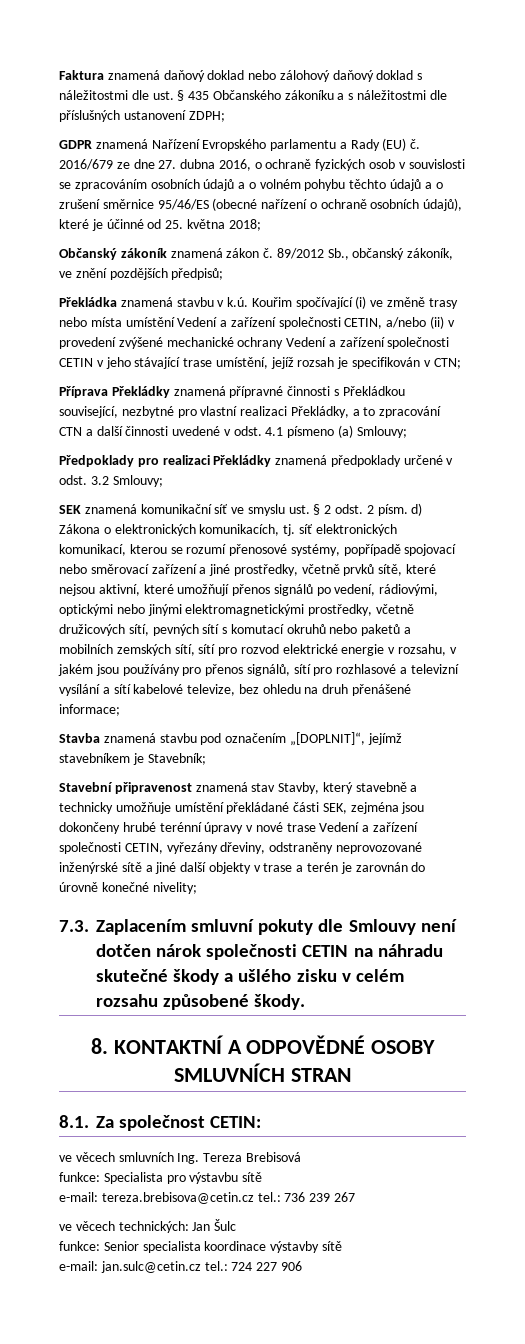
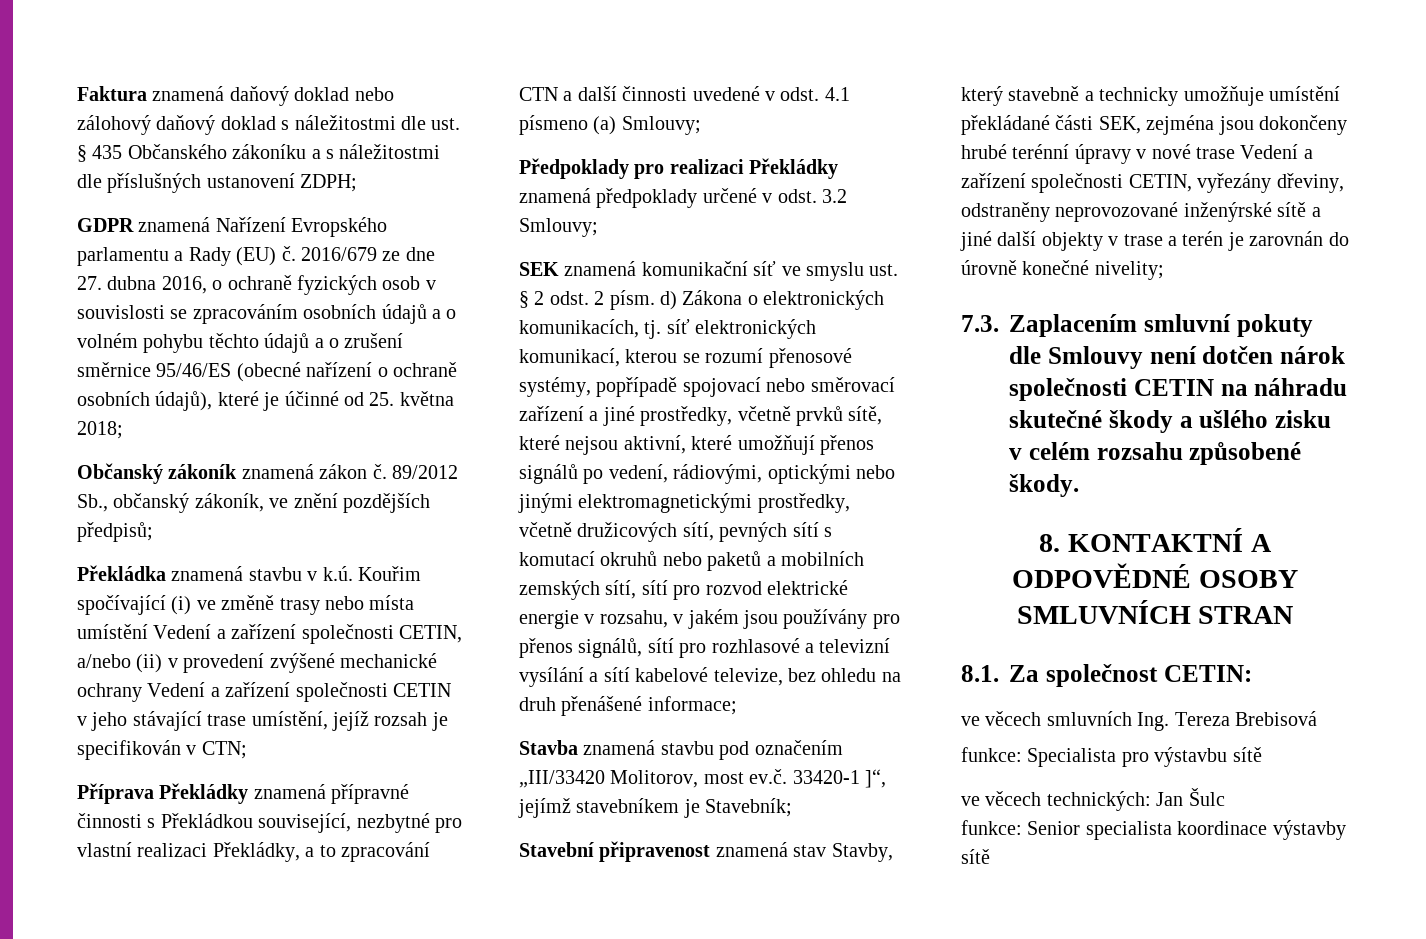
[289,732,365,746] „[DOPLNIT]“, -> [519,769,886,788] „III/33420 Molitorov, most ev.č. 33420-1 ]“,
[59,1192,355,1204] // e-mail: tereza.brebisova@cetin.cz tel.: 736 239 267 -> (1262, 754) none
[59,1261,302,1273] // e-mail: jan.sulc@cetin.cz tel.: 724 227 906 -> (990, 856) none

